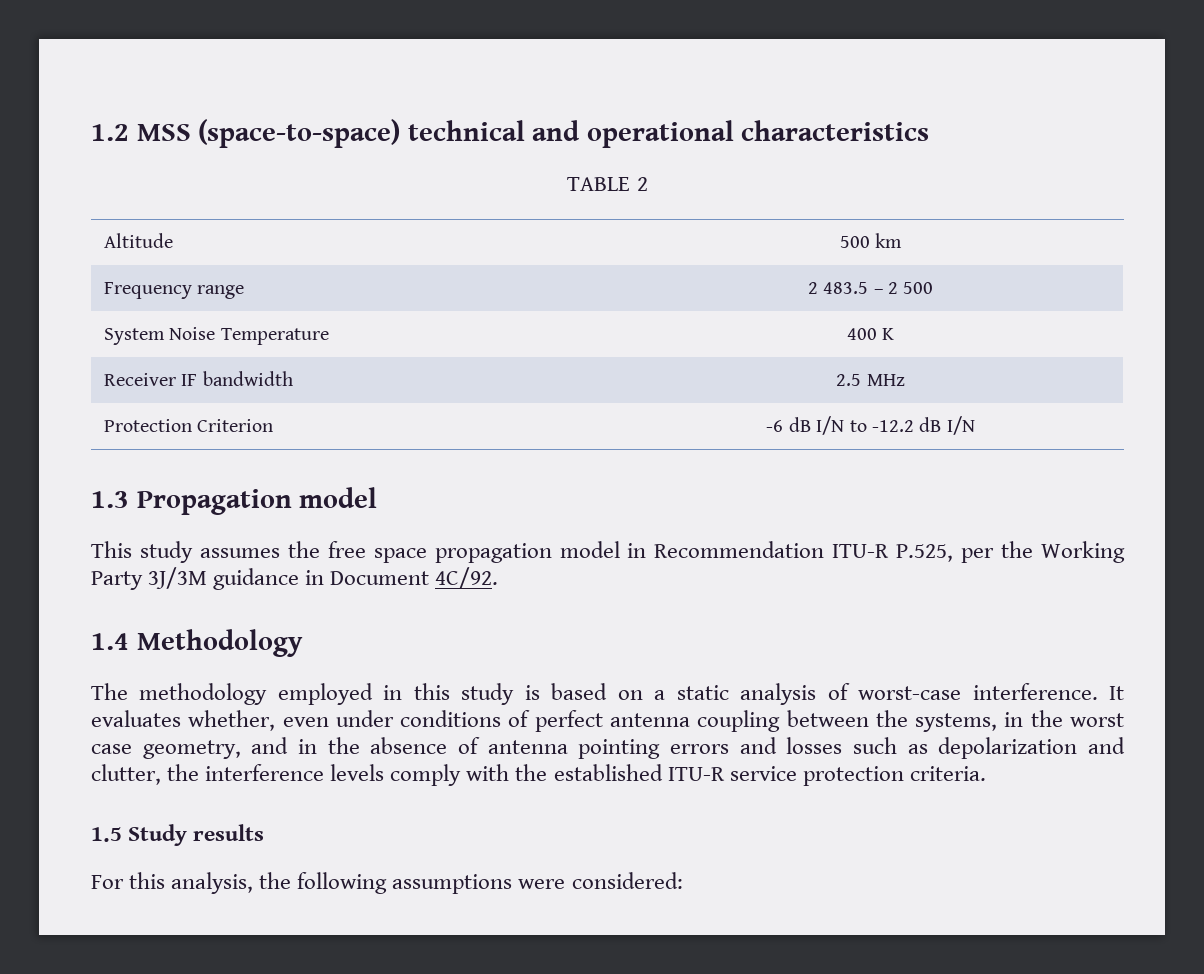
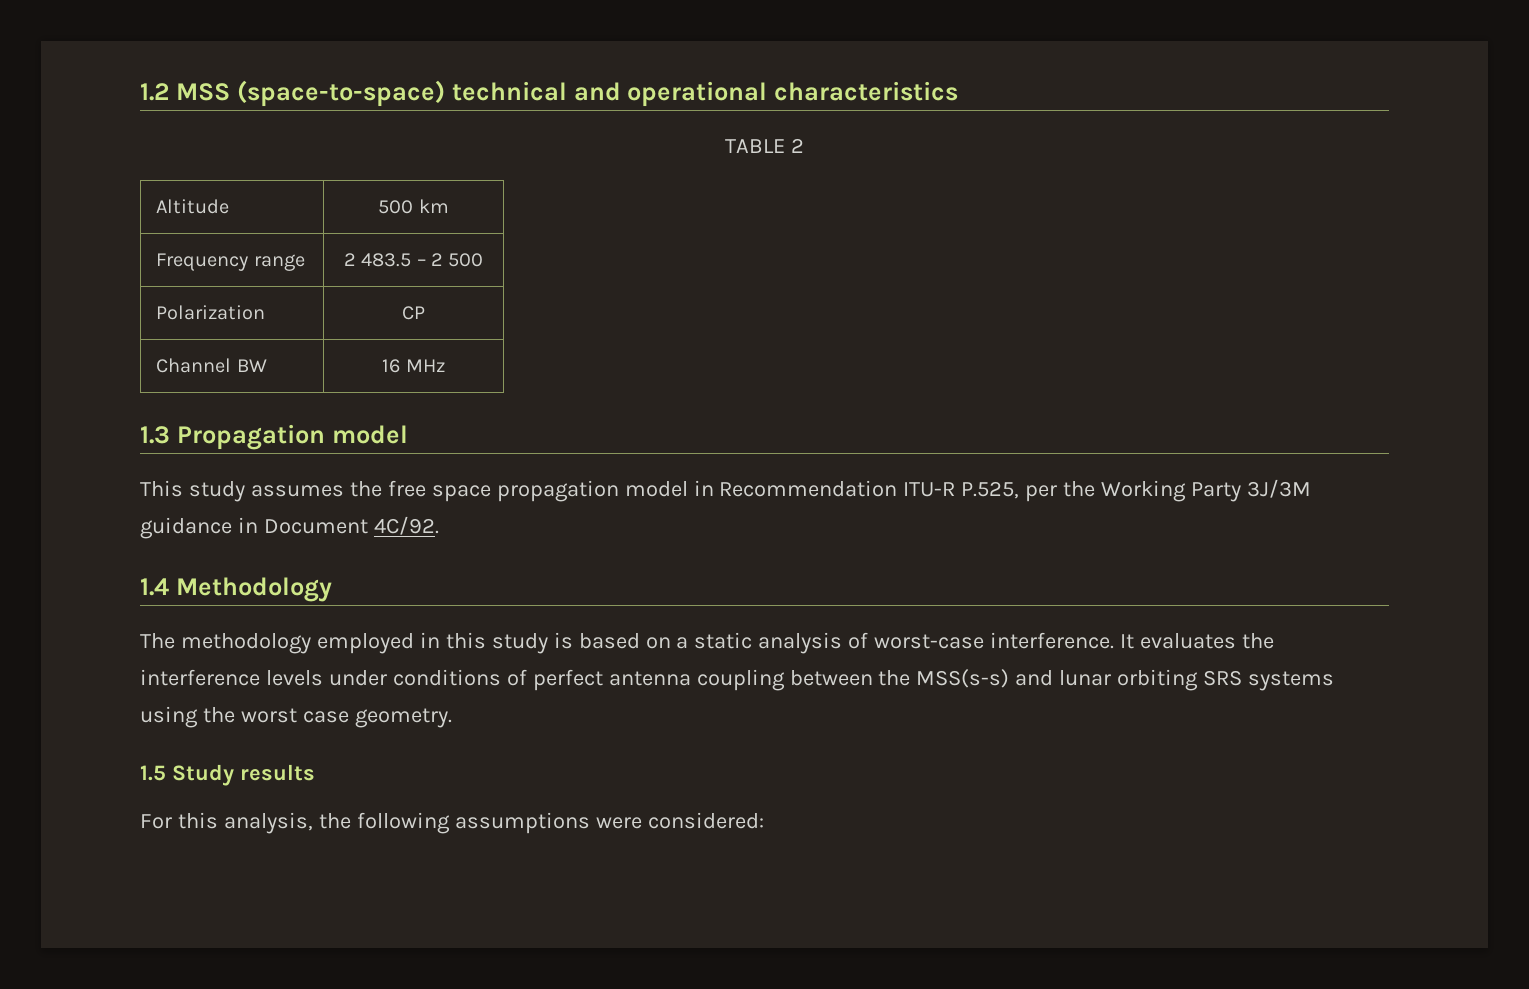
[103,327,329,345] [846,328,895,340] [103,371,293,386] [836,374,905,386] [103,419,274,432] [766,416,975,435] System Noise Temperature | 400 K // Receiver IF bandwidth | 2.5 MHz // Protection Criterion | -6 dB I/N to -12.2 dB I/N -> [156,305,266,320] [402,306,425,320] [156,358,267,373] [382,359,445,373] Polarization | CP // Channel BW | 16 MHz
[188,710,329,731] whether, even -> [1241,633,1274,649] [140,669,323,686] the interference levels
[915,710,1125,732] [91,737,1125,759] [91,764,986,786] systems, in the worst case geometry, and in the absence of antenna pointing errors and losses such as depolarization and clutter, the interference levels comply with the established ITU-R service protection criteria. -> [916,669,1335,691] [140,706,452,728] MSS(s-s) and lunar orbiting SRS systems using the worst case geometry.

